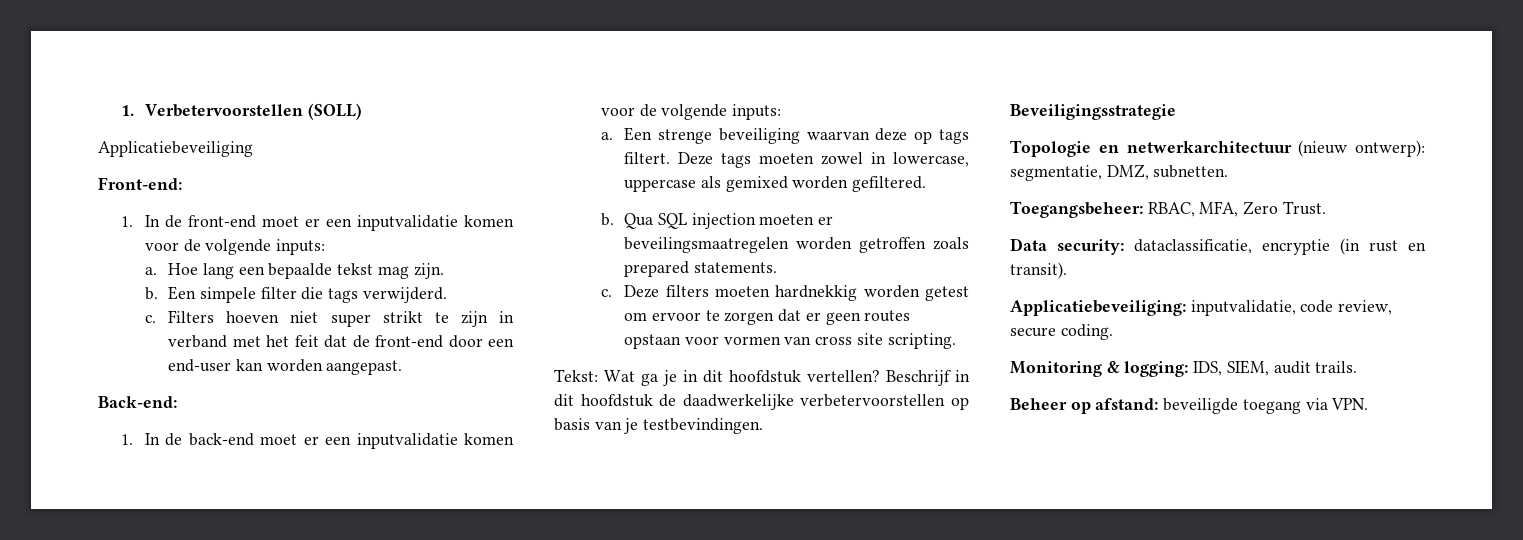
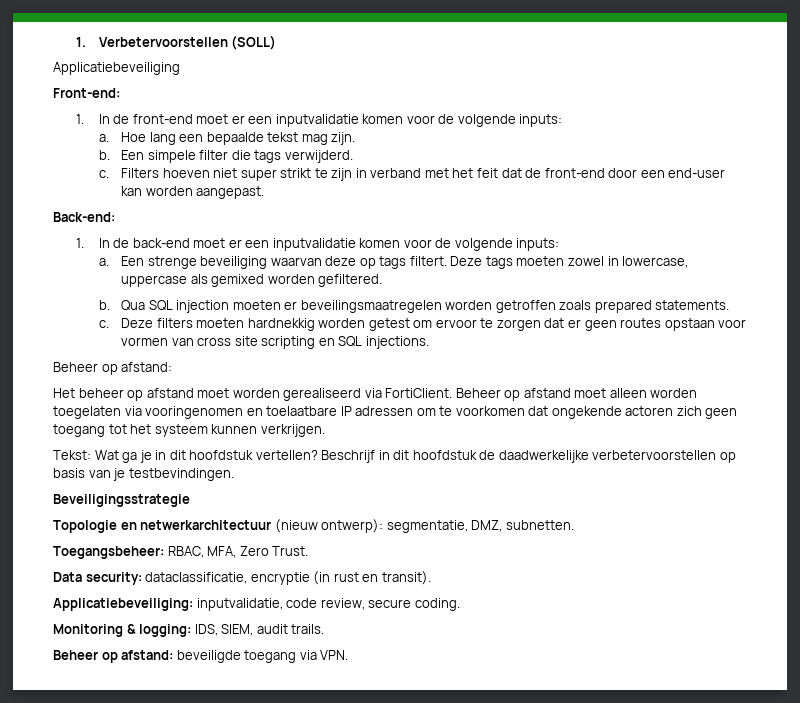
[887,333,956,349] scripting. -> [261,336,429,349] [53,362,173,375] [53,388,698,401] [53,406,738,419] [53,424,325,437] scripting en SQL injections. // Beheer op afstand: // Het beheer op afstand moet worden gerealiseerd via FortiClient. Beheer op afstand moet alleen worden toegelaten via vooringenomen en toelaatbare IP adressen om te voorkomen dat ongekende actoren zich geen toegang tot het systeem kunnen verkrijgen.

